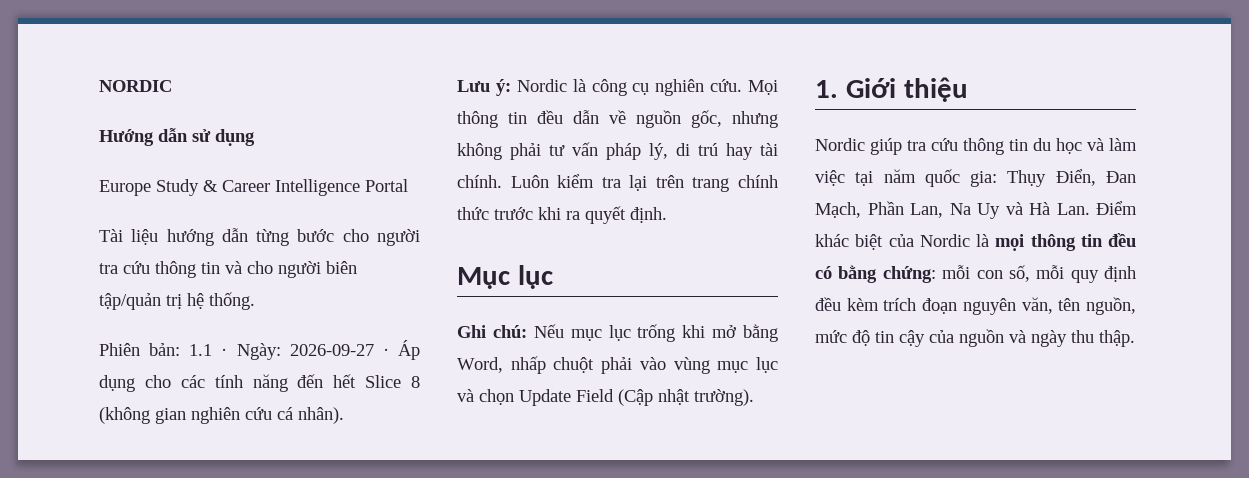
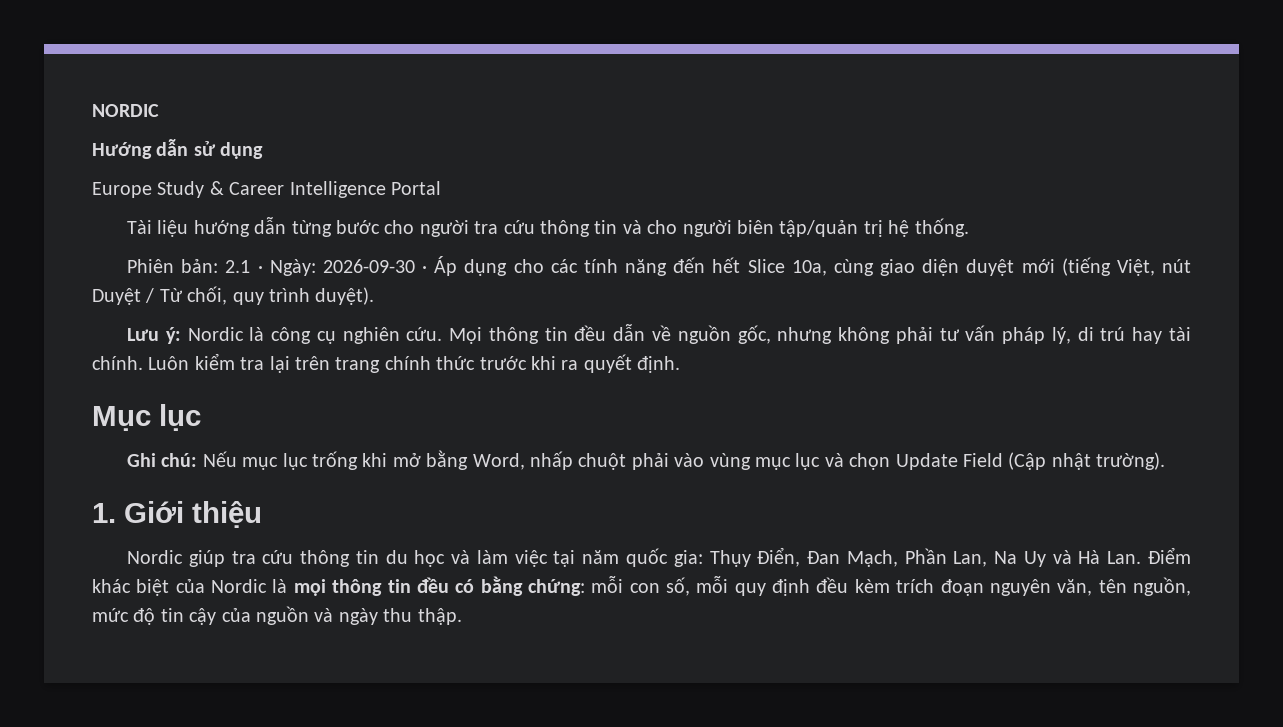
[189,344,213,356] 1.1 -> [225,260,251,273] 2.1
[289,344,374,356] 2026-09-27 -> [322,259,415,273] 2026-09-30
[411,376,420,388] [99,407,344,424] 8 (không gian nghiên cứu cá nhân). -> [791,257,1192,276] [92,286,375,305] 10a, cùng giao diện duyệt mới (tiếng Việt, nút Duyệt / Từ chối, quy trình duyệt).

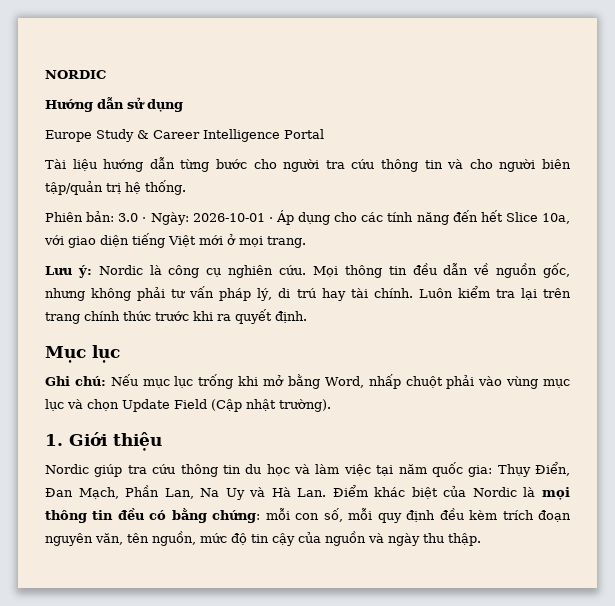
[225,260,251,273] 2.1 -> [118,213,139,222] 3.0
[322,259,415,273] 2026-09-30 -> [192,213,265,222] 2026-10-01
[833,259,874,276] cùng -> [44,235,64,245] với
[966,257,1192,276] [92,286,375,305] duyệt mới (tiếng Việt, nút Duyệt / Từ chối, quy trình duyệt). -> [132,233,306,248] tiếng Việt mới ở mọi trang.

